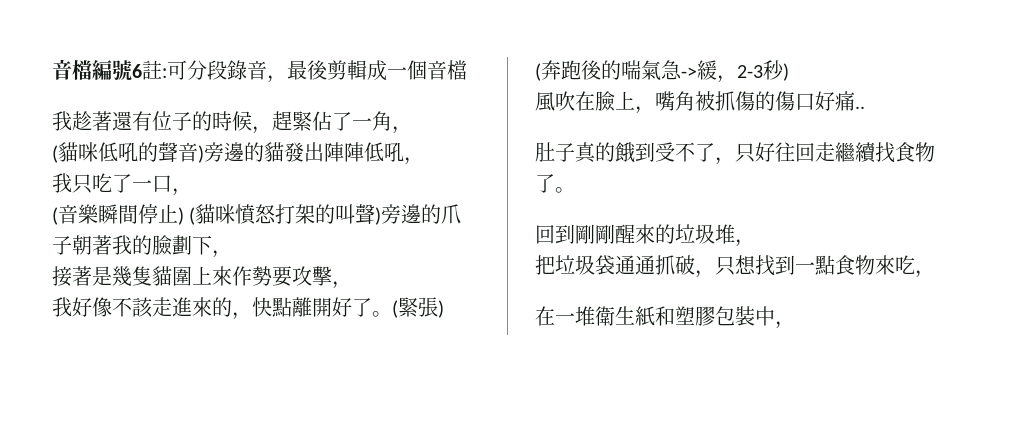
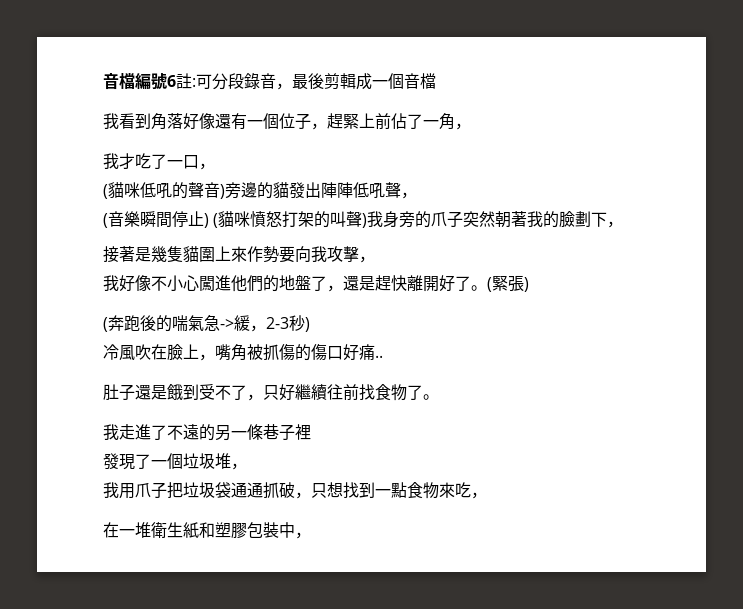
[72,111,312,134] 趁著還有位子的時候，趕緊 -> [119,113,391,130] 看到角落好像還有一個位子，趕緊上前
(412, 130) none -> [103,153,215,170] // 我才吃了一口，
[404,157,424,165] [52,173,172,194] ， // 我只吃了一口 -> [385,182,401,198] 聲
[381,204,462,224] [52,236,72,255] 旁邊的爪子 -> [367,211,496,228] 我身旁的爪子突然
(292, 276) none -> [295,246,327,262] 向我
[132,297,292,320] 該走進來的，快點 -> [167,275,407,292] 小心闖進他們的地盤了，還是趕快
(789, 72) none -> [103,344,119,360] 冷
[575,142,615,163] 真的 -> [135,384,167,400] 還是
[775,142,877,163] 往回走繼續 -> [295,384,359,401] 繼續往前
[535,224,675,244] 回到剛剛醒來的 -> [103,424,311,441] [103,453,183,470] 我走進了不遠的另一條巷子裡 // 發現了一個
(755, 243) none -> [103,482,167,499] 我用爪子

